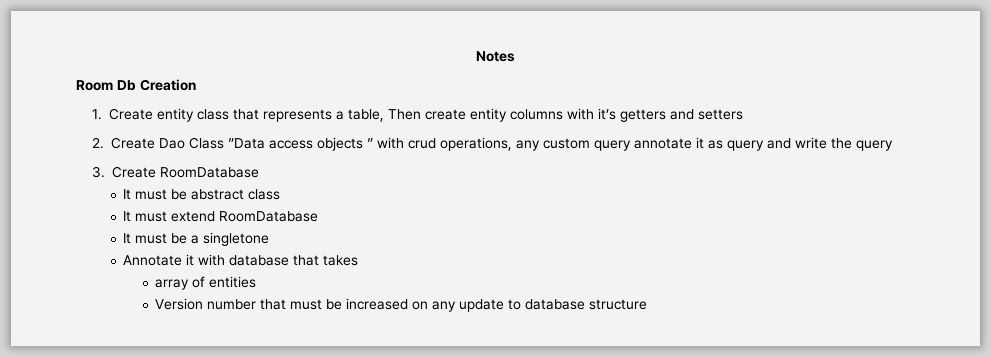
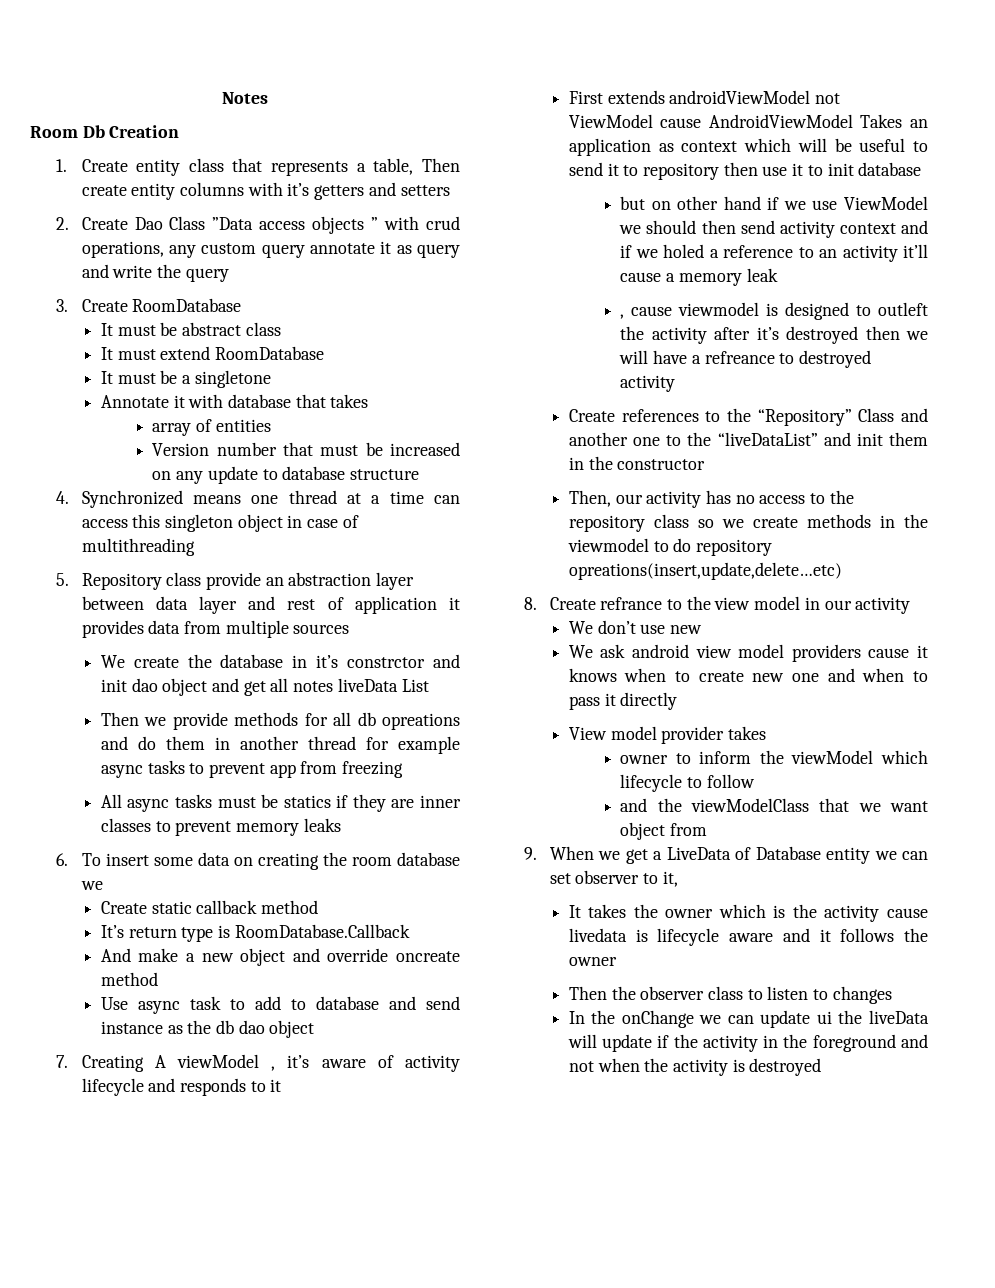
(648, 304) none -> [55,490,460,508] [81,514,359,532] [81,538,195,556] [55,572,415,590] [81,596,460,614] [81,620,350,638] [100,654,460,668] [100,678,429,696] [100,712,460,730] [100,736,461,754] [100,760,404,778] [100,794,461,812] [100,818,341,836] [55,852,460,870] [80,881,103,890] [100,900,318,914] [100,924,410,942] [100,948,460,966] [100,972,158,986] [100,996,460,1014] [100,1020,315,1038] [55,1054,460,1072] [81,1078,282,1096] [568,90,840,104] [568,114,928,128] [568,138,929,156] [568,162,922,180] [620,196,928,210] [619,220,928,238] [620,244,928,262] [620,268,778,286] [620,302,928,320] [620,326,928,344] [619,350,872,368] [620,375,676,392] [568,408,928,426] [568,432,928,446] [568,456,706,470] [568,490,854,508] [568,514,929,532] [567,538,772,556] [568,562,842,580] [523,596,911,614] [568,620,702,634] [568,644,928,662] [568,668,928,682] [568,692,678,710] [568,726,766,744] [620,750,928,764] [620,774,755,792] [620,798,928,812] [620,822,708,840] [523,846,928,864] [549,870,678,887] [568,904,928,922] [568,928,929,946] [568,957,617,966] [568,986,892,1004] [568,1010,929,1028] [567,1034,928,1052] [568,1058,822,1076] // 4. Synchronized means one thread at a time can access this singleton object in case of multithreading // 5. Repository class provide an abstraction layer between data layer and rest of application it provides data from multiple sources // We create the database in it’s constrctor and init dao object and get all notes liveData List // Then we provide methods for all db opreations and do them in another thread for example async tasks to prevent app from freezing // All async tasks must be statics if they are inner classes to prevent memory leaks // 6. To insert some data on creating the room database we // Create static callback method // It’s return type is RoomDatabase.Callback // And make a new object and override oncreate method // Use async task to add to database and send instance as the db dao object // 7. Creating A viewModel , it’s aware of activity lifecycle and responds to it // First extends androidViewModel not ViewModel cause AndroidViewModel Takes an application as context which will be useful to send it to repository then use it to init database // but on other hand if we use ViewModel we should then send activity context and if we holed a reference to an activity it’ll cause a memory leak // , cause viewmodel is designed to outleft the activity after it’s destroyed then we will have a refreance to destroyed activity // Create references to the “Repository” Class and another one to the “liveDataList” and init them in the constructor // Then, our activity has no access to the repository class so we create methods in the viewmodel to do repository opreations(insert,update,delete…etc) // 8. Create refrance to the view model in our activity // We don’t use new // We ask android view model providers cause it knows when to create new one and when to pass it directly // View model provider takes // owner to inform the viewModel which lifecycle to follow // and the viewModelClass that we want object from // 9. When we get a LiveData of Database entity we can set observer to it, // It takes the owner which is the activity cause livedata is lifecycle aware and it follows the owner // Then the observer class to listen to changes // In the onChange we can update ui the liveData will update if the activity in the foreground and not when the activity is destroyed

